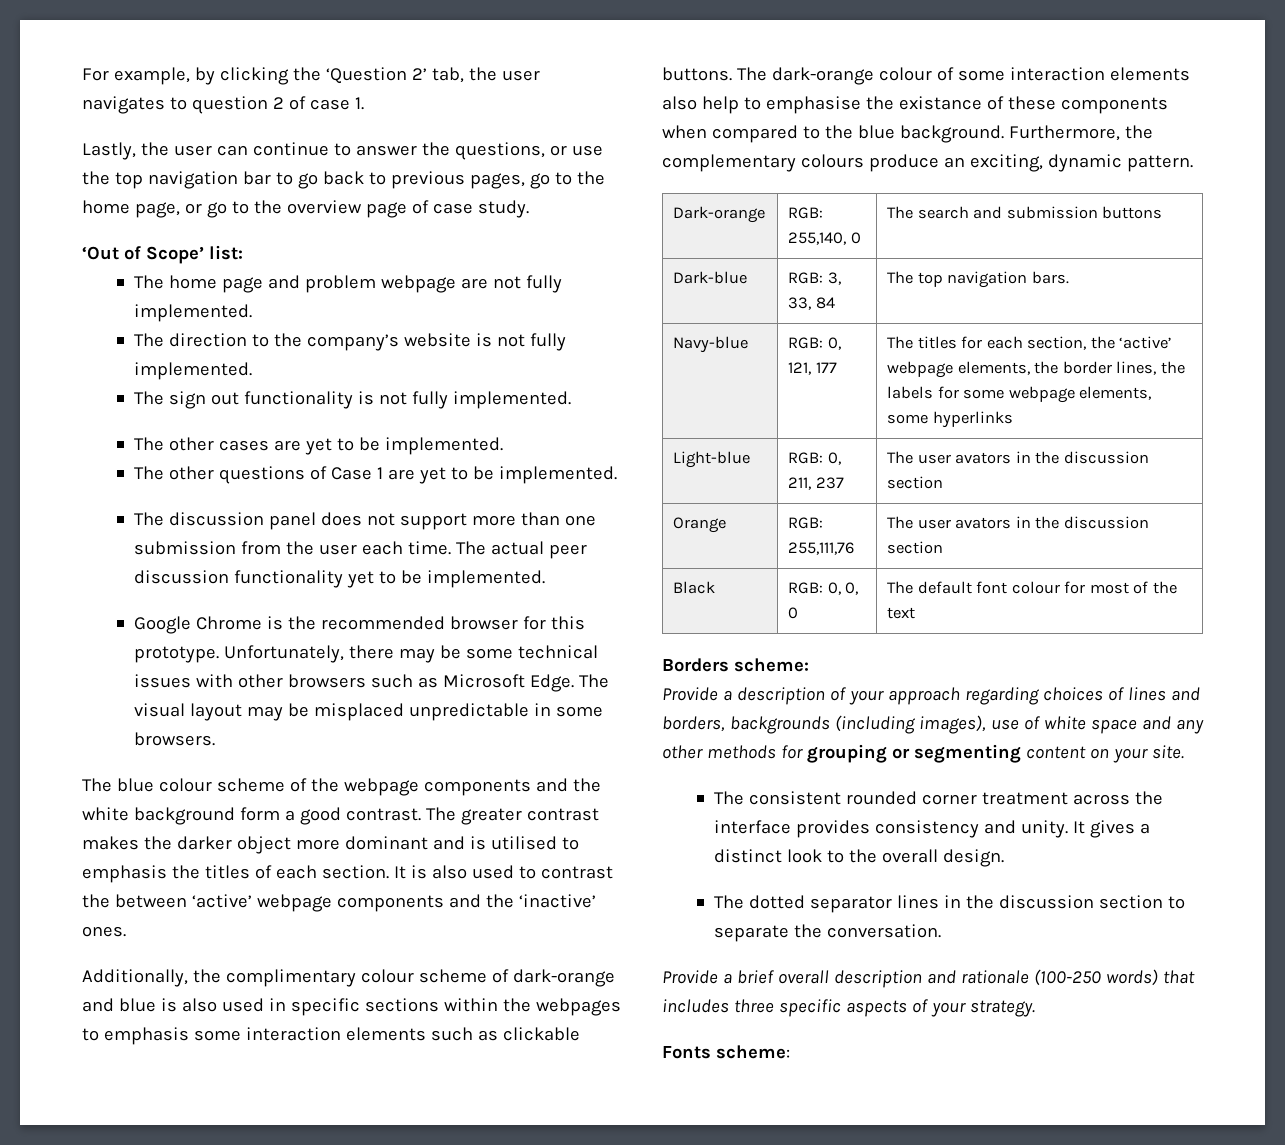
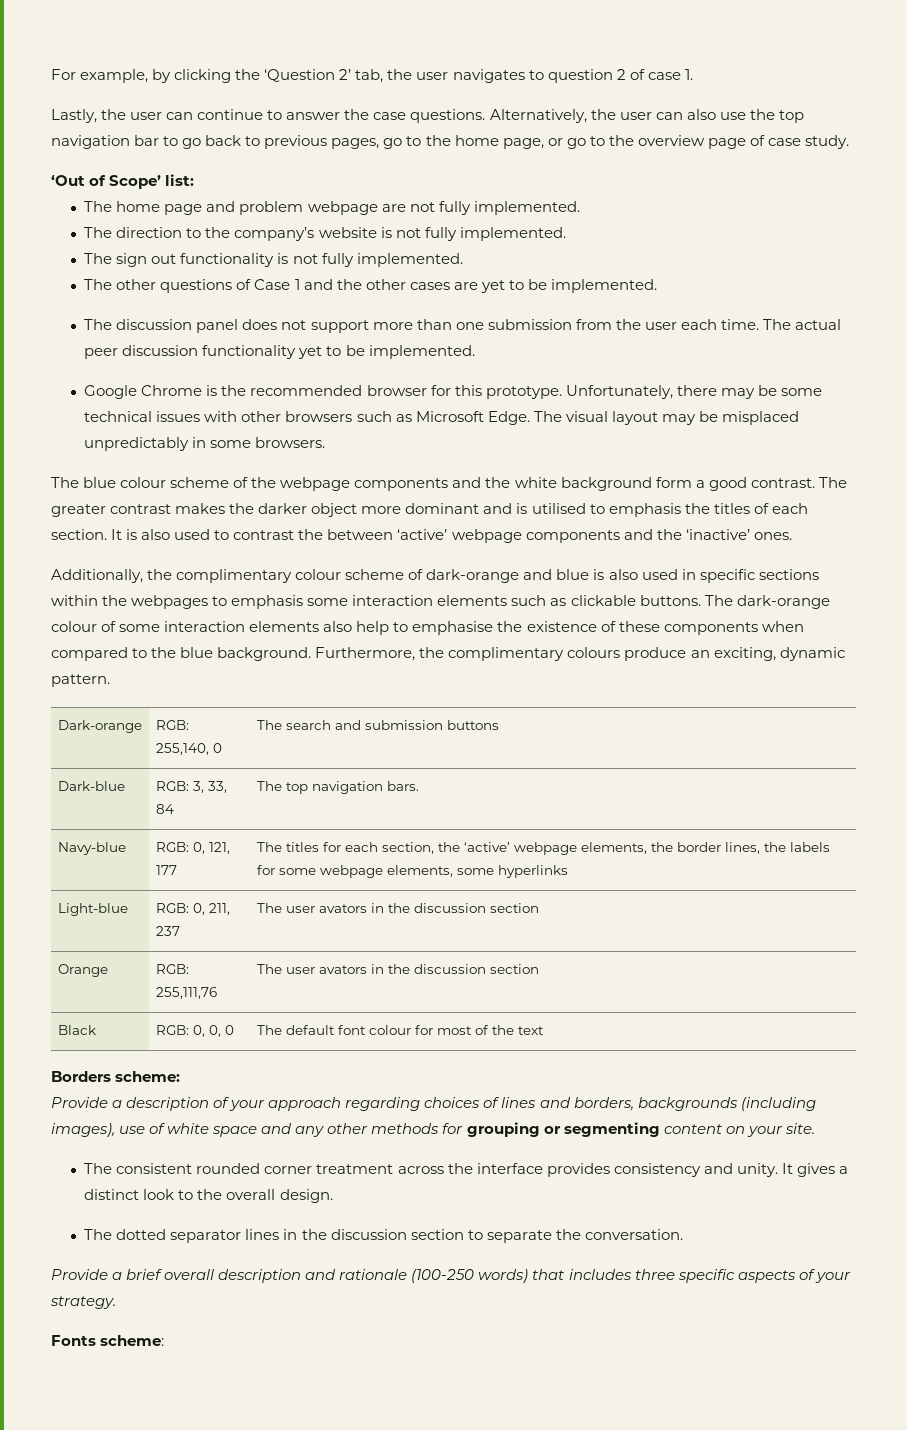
[454,142,567,160] questions, or -> [373,109,716,123] case questions. Alternatively, the user can also
[134,437,504,455] // The other cases are yet to be implemented. -> (463, 260) none
(384, 473) none -> [303,279,450,290] and the other cases
[409,703,530,721] unpredictable -> [84,437,190,451] unpredictably
[898,96,982,110] existance -> [526,621,597,632] existence
[662,154,796,172] complementary -> [448,647,565,661] complimentary

